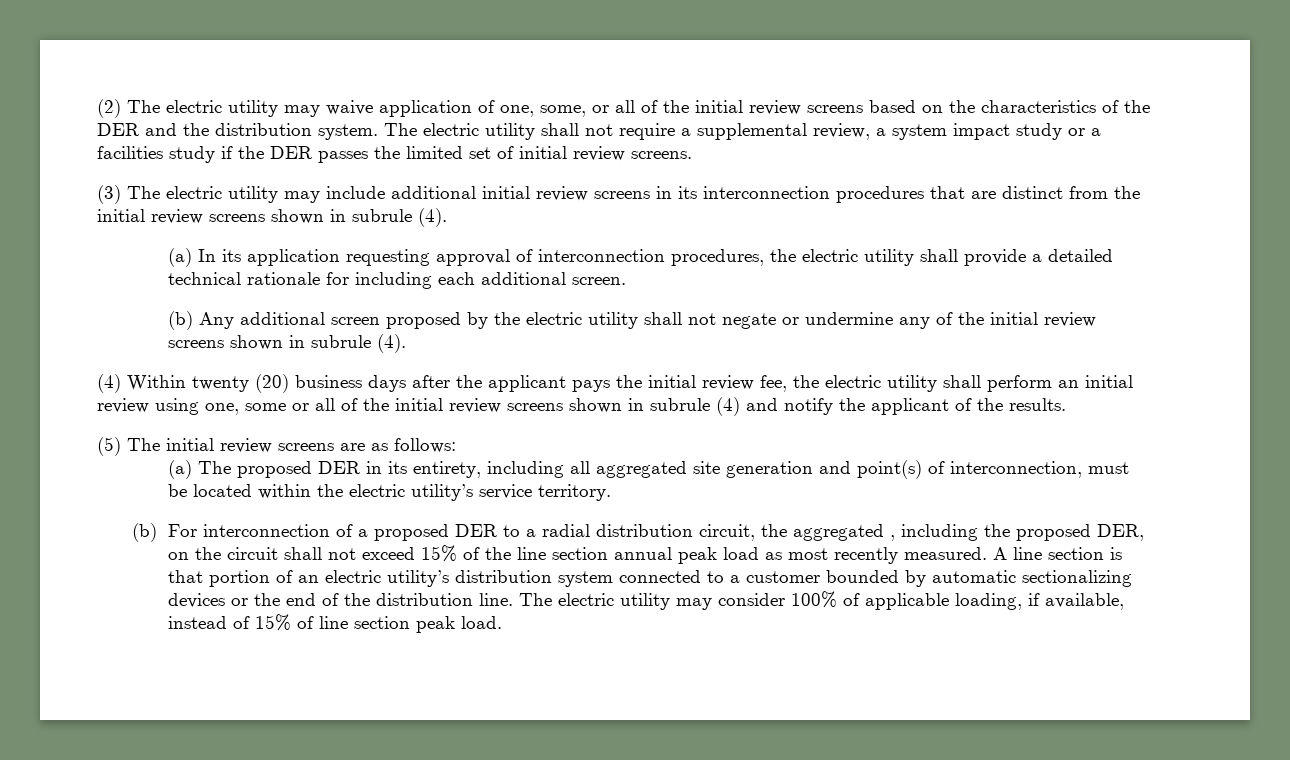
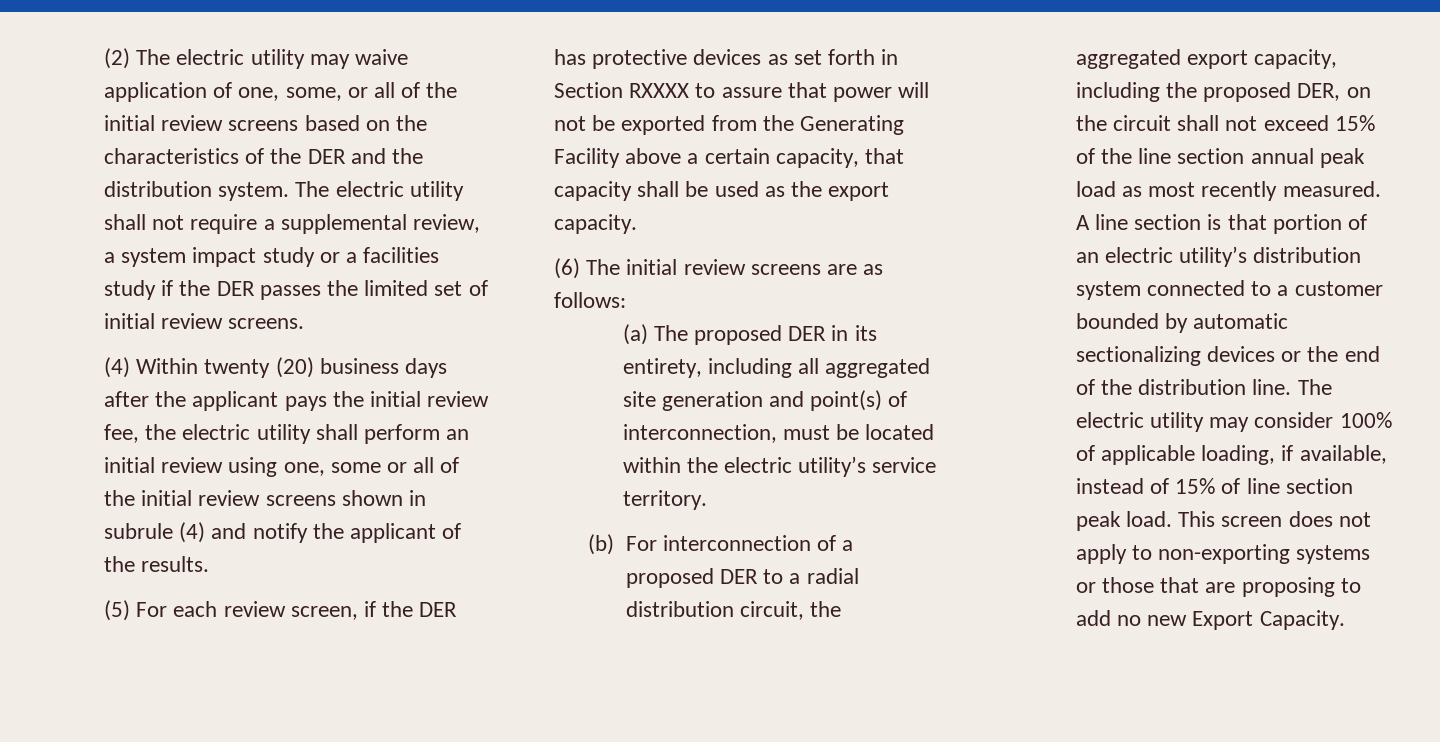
[97,185,1140,204] [97,208,447,227] [167,248,1113,267] [167,272,626,289] [167,311,1096,330] [167,334,406,353] // (3) The electric utility may include additional initial review screens in its interconnection procedures that are distinct from the initial review screens shown in subrule (4). // (a) In its application requesting approval of interconnection procedures, the electric utility shall provide a detailed technical rationale for including each additional screen. // (b) Any additional screen proposed by the electric utility shall not negate or undermine any of the initial review screens shown in subrule (4). -> (305, 323) none
(121, 446) none -> [136,601,458,620] [554,49,899,69] [554,82,930,102] [554,115,905,135] [554,148,905,168] [554,181,890,201] [554,214,637,234] [554,258,580,279] For each review screen, if the DER has protective devices as set forth in Section RXXXX to assure that power will not be exported from the Generating Facility above a certain capacity, that capacity shall be used as the export capacity. // (6)
[889,535,895,541] , -> [1187,49,1338,69] export capacity,
(502, 622) none -> [1178,511,1371,527] [1075,544,1371,564] [1075,577,1361,597] [1075,610,1345,630] This screen does not apply to non-exporting systems or those that are proposing to add no new Export Capacity.

